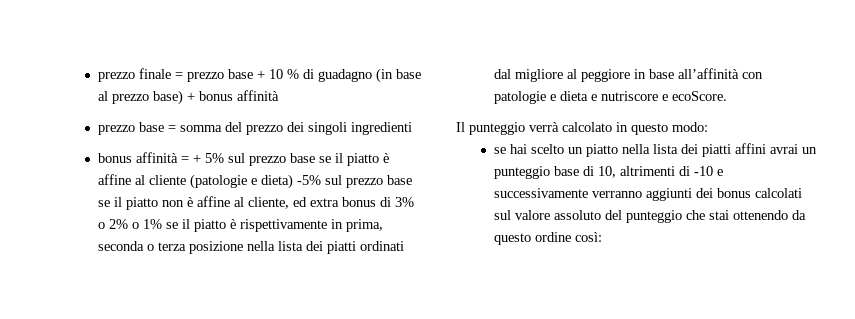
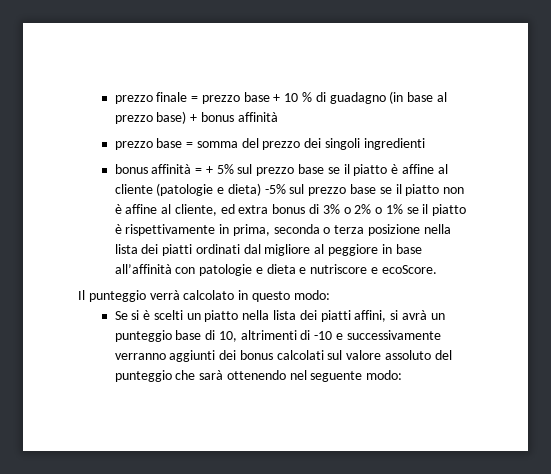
[493,144,564,154] se hai scelto -> [114,310,183,320] Se si è scelti
[734,143,798,154] affini avrai -> [354,310,427,322] affini, si avrà
[708,210,806,220] [493,232,602,245] stai ottenendo da questo ordine così: -> [199,370,403,382] sarà ottenendo nel seguente modo:

